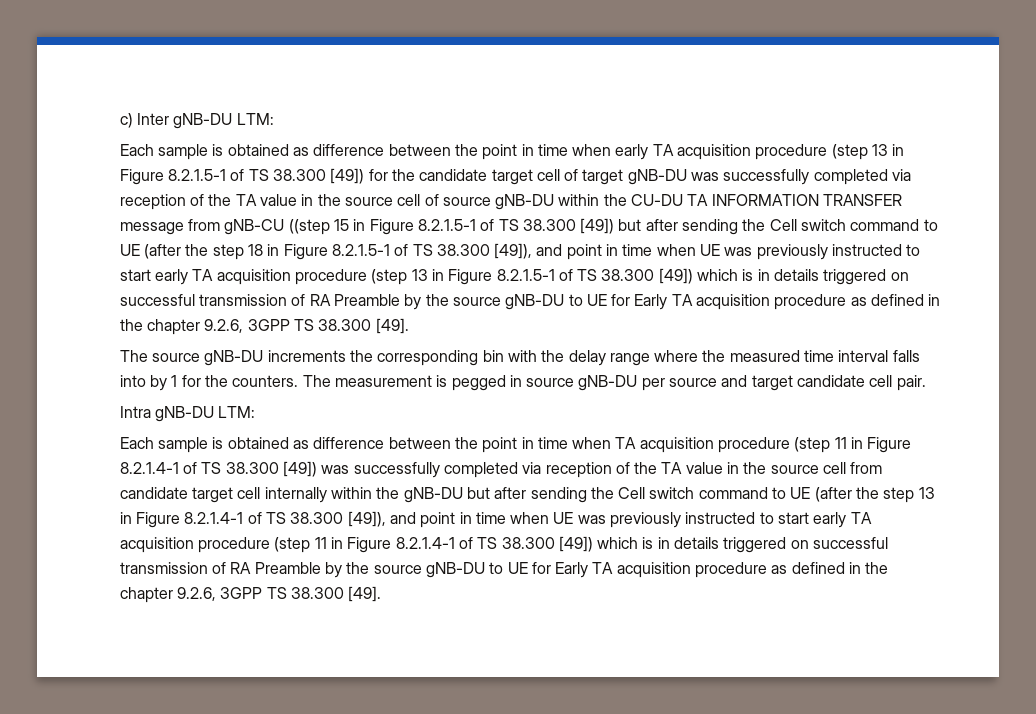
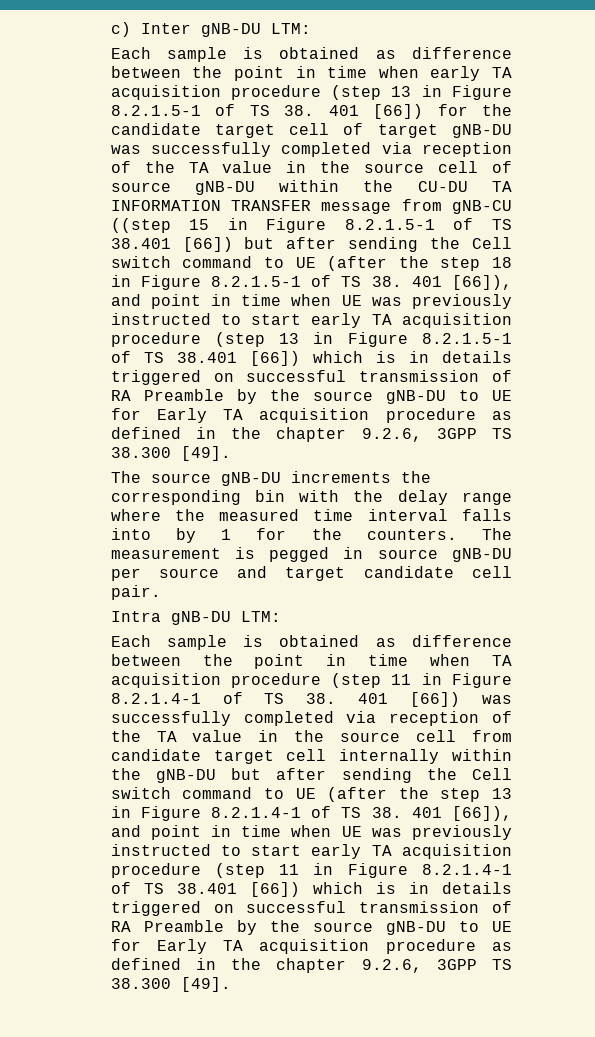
[272,168,365,184] 38.300 [49]) -> [284,104,424,119] 38. 401 [66])
[522,218,615,234] 38.300 [49]) -> [110,237,233,252] 38.401 [66])
[436,243,533,259] 38.300 [49]), -> [371,275,512,290] 38. 401 [66]),
[601,268,693,284] 38.300 [49]) -> [176,351,300,366] 38.401 [66])
[225,461,317,477] 38.300 [49]) -> [306,692,461,707] 38. 401 [66])
[290,511,386,527] 38.300 [49]), -> [371,806,512,821] 38. 401 [66]),
[501,536,593,552] 38.300 [49]) -> [176,882,300,897] 38.401 [66])

